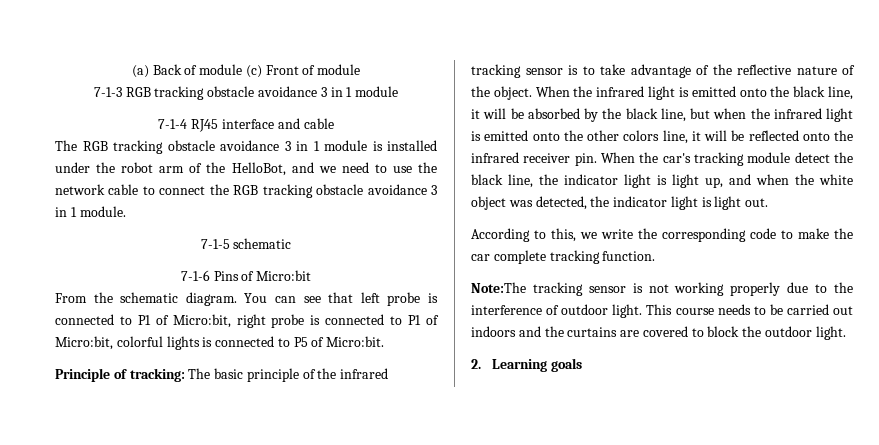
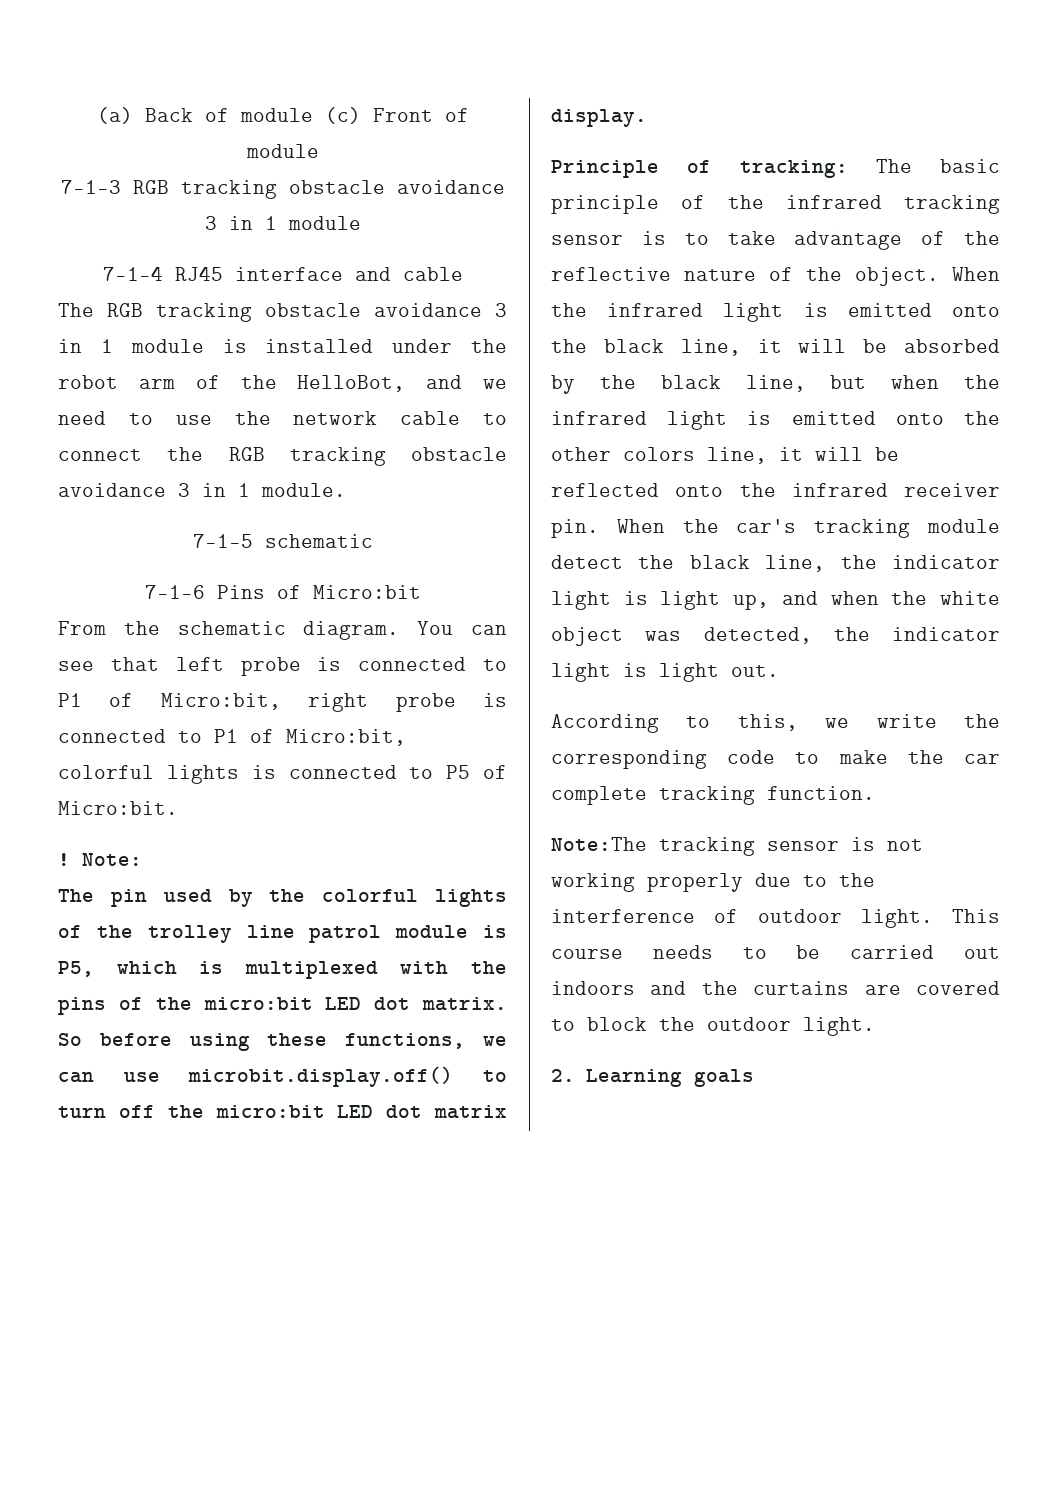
(385, 341) none -> [58,853,142,866] [58,889,507,907] [58,925,507,943] [58,961,507,979] [58,997,507,1015] [58,1033,507,1051] [58,1066,508,1087] [58,1105,507,1119] [551,109,647,127] // ! Note: // The pin used by the colorful lights of the trolley line patrol module is P5, which is multiplexed with the pins of the micro:bit LED dot matrix. So before using these functions, we can use microbit.display.off() to turn off the micro:bit LED dot matrix display.

